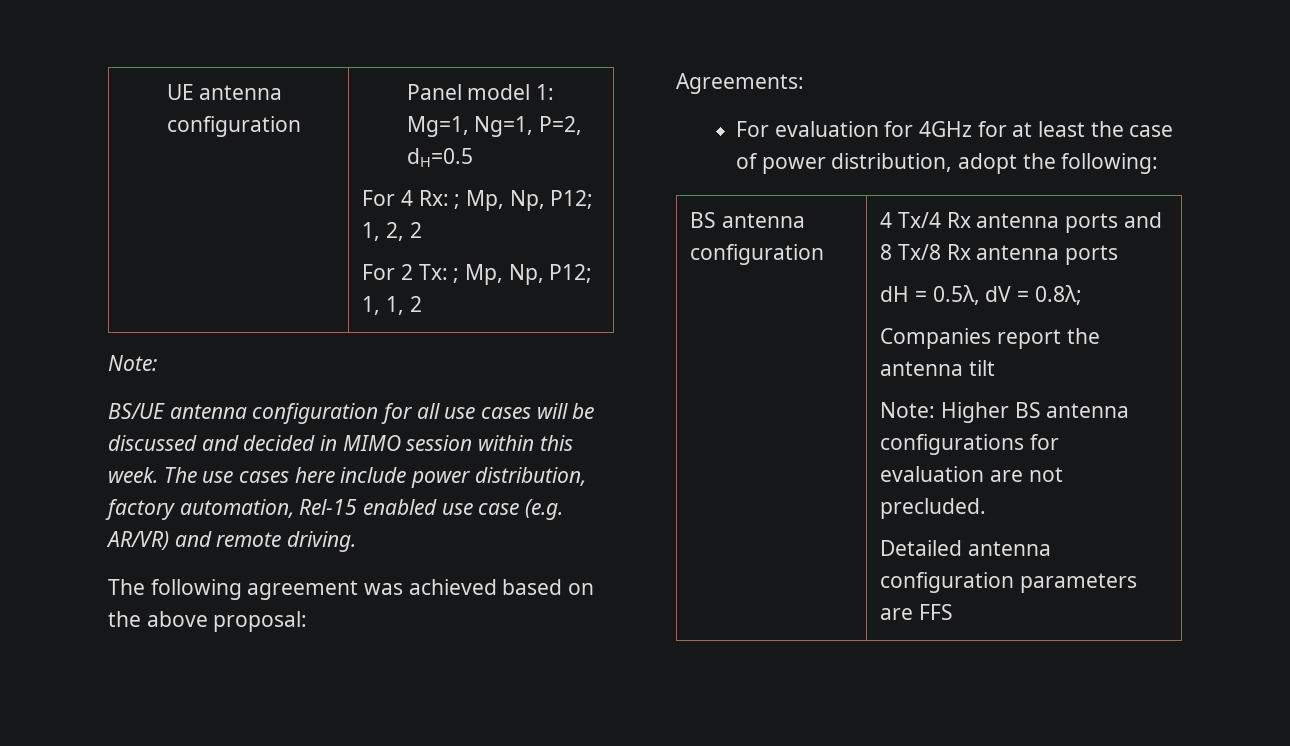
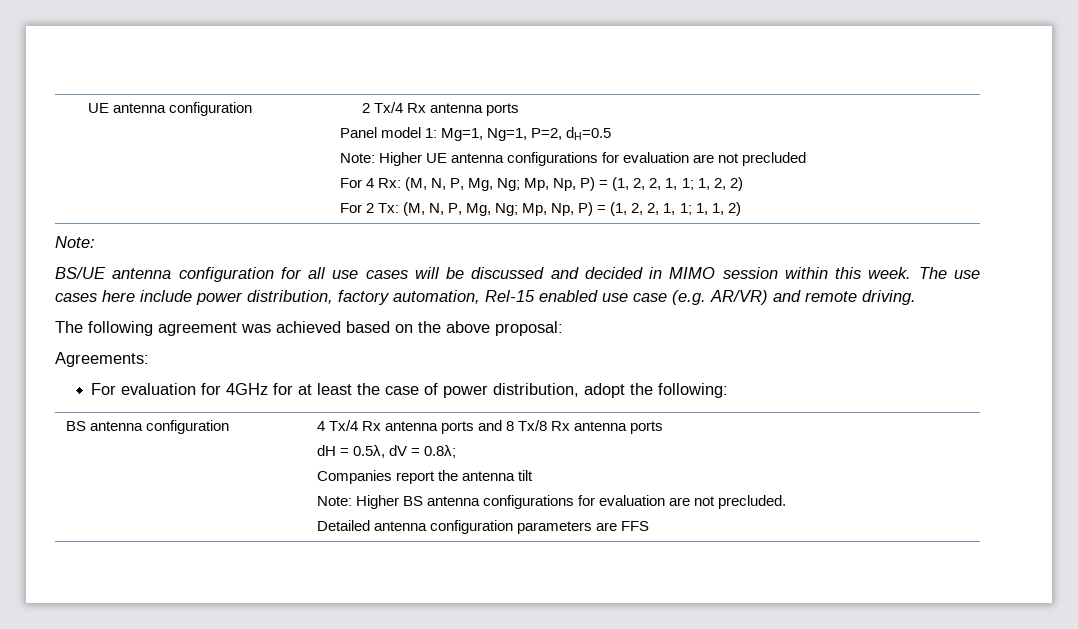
(301, 126) none -> [361,102,519,116] 2 Tx/4 Rx antenna ports //
[362,190,594,211] For 4 Rx: ; Mp, Np, P12; -> [339,152,807,166] [339,177,694,191] Note: Higher UE antenna configurations for evaluation are not precluded // For 4 Rx: (M, N, P, Mg, Ng; Mp, Np, P) = (1, 2, 2, 1, 1;
[409,222,422,238] 2 -> [729,177,743,191] 2)
[453,264,593,285] ; Mp, Np, P12; -> [402,202,692,216] (M, N, P, Mg, Ng; Mp, Np, P) = (1, 2, 2, 1, 1;
[409,296,422,312] 2 -> [727,202,741,216] 2)

